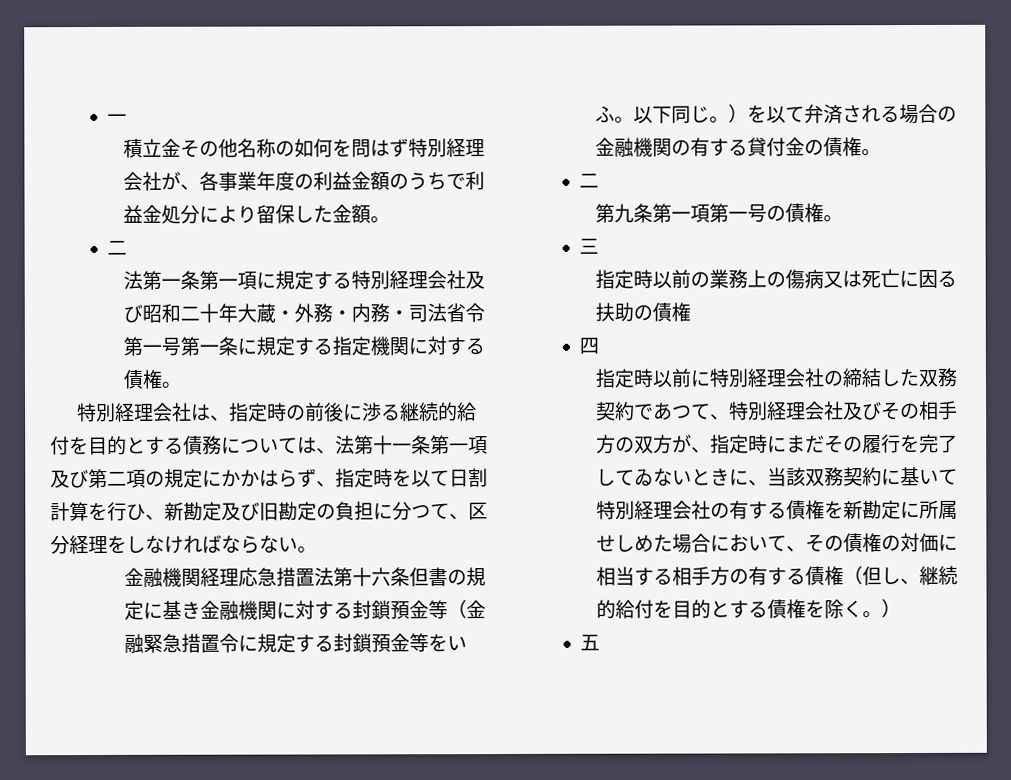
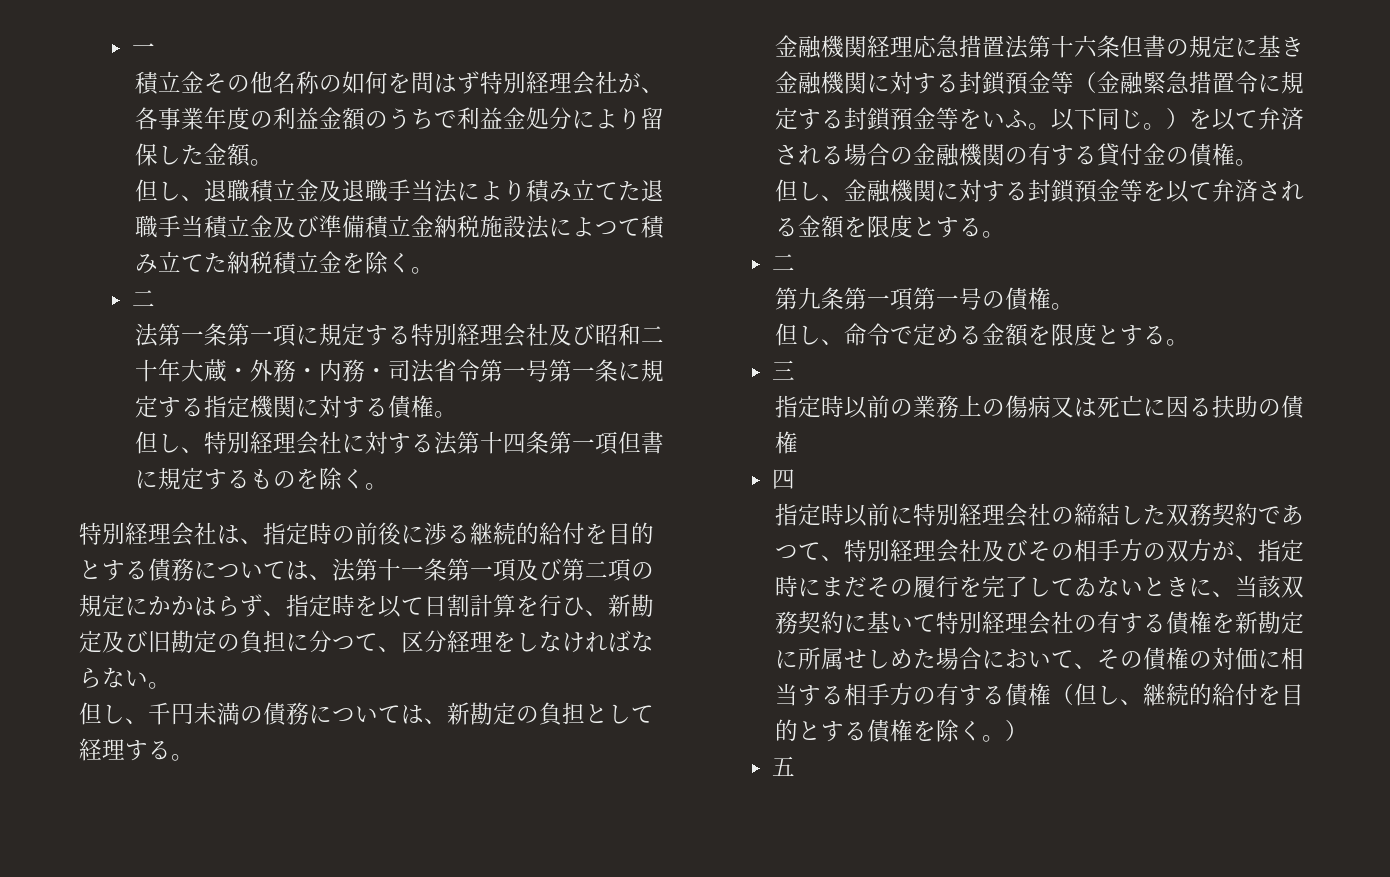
(391, 219) none -> [135,179,665,203] [135,215,666,239] [135,251,435,275] // 但し、退職積立金及退職手当法により積み立てた退職手当積立金及び準備積立金納税施設法によつて積み立てた納税積立金を除く。
(182, 384) none -> [135,431,665,455] [135,467,389,490] // 但し、特別経理会社に対する法第十四条第一項但書に規定するものを除く。
(317, 549) none -> [79,702,654,726] [79,738,194,761] // 但し、千円未満の債務については、新勘定の負担として経理する。
(882, 152) none -> [775,179,1305,203] [775,215,1006,239] // 但し、金融機関に対する封鎖預金等を以て弁済される金額を限度とする。
(844, 218) none -> [775,323,1190,347] // 但し、命令で定める金額を限度とする。

